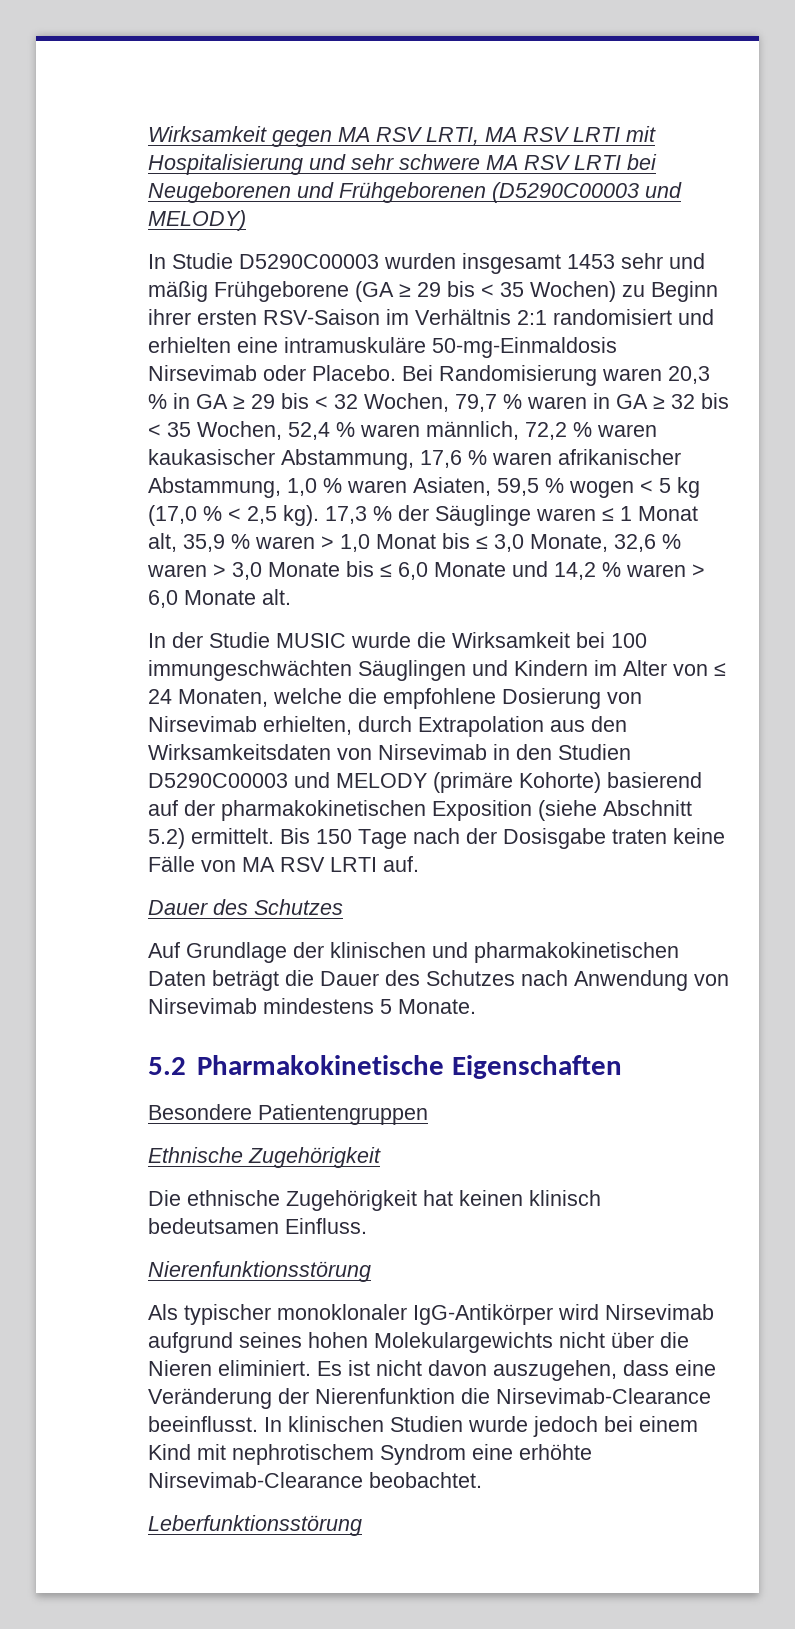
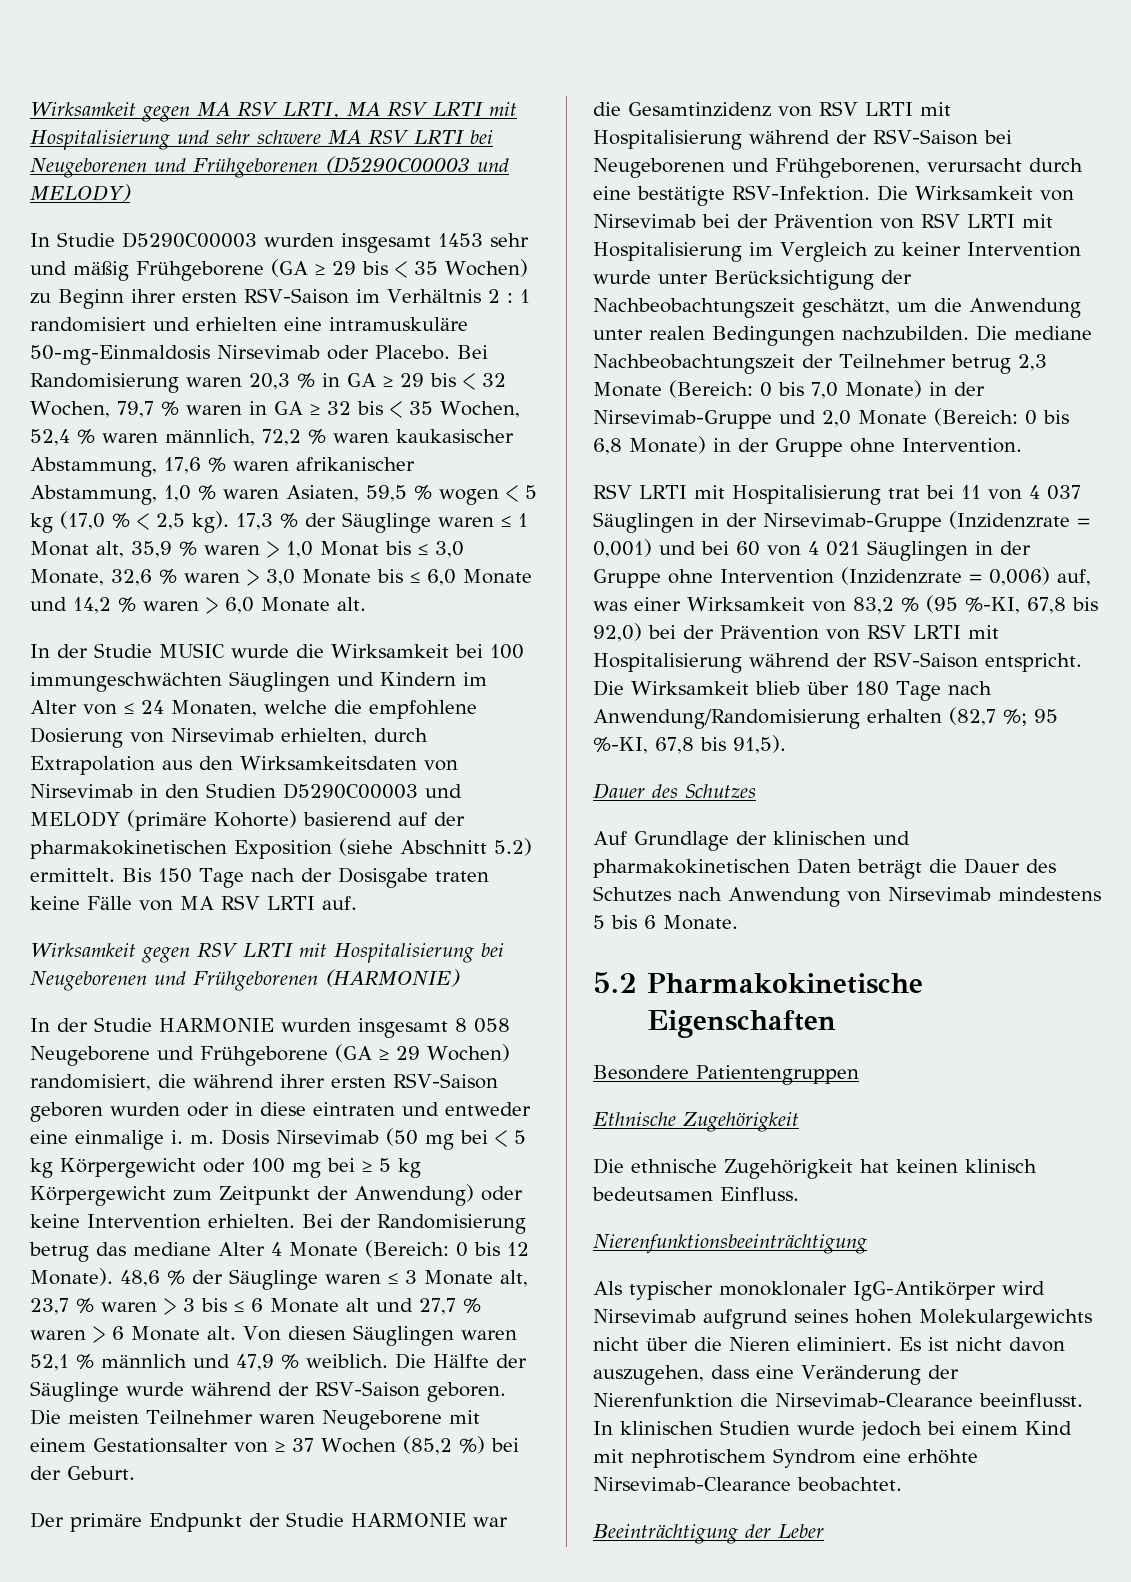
[517,310,547,325] 2:1 -> [487,289,530,303] 2 : 1
(419, 864) none -> [30,943,504,963] [30,969,460,991] [30,1017,510,1038] [30,1044,510,1066] [30,1073,498,1091] [30,1102,531,1122] [30,1128,526,1150] [30,1158,421,1178] [30,1184,523,1206] [30,1214,526,1234] [29,1240,529,1262] [30,1268,528,1290] [30,1298,481,1315] [30,1325,517,1346] [30,1353,527,1371] [30,1381,506,1402] [30,1409,480,1430] [30,1436,519,1455] [30,1466,135,1480] [30,1512,508,1532] [593,101,951,117] [593,129,1012,150] [593,158,1083,178] [593,185,1074,206] [593,213,1053,229] [593,242,1081,262] [593,270,912,290] [593,298,1081,318] [593,325,1092,346] [593,354,1047,374] [593,380,985,399] [593,408,1069,429] [593,436,1022,457] [593,484,1081,505] [593,511,1090,533] [593,539,1031,561] [593,567,1091,588] [593,595,1098,614] [593,623,999,642] [593,652,1082,673] [593,680,992,701] [593,707,1058,729] [593,735,786,754] // Wirksamkeit gegen RSV LRTI mit Hospitalisierung bei Neugeborenen und Frühgeborenen (HARMONIE) // In der Studie HARMONIE wurden insgesamt 8 058 Neugeborene und Frühgeborene (GA ≥ 29 Wochen) randomisiert, die während ihrer ersten RSV-Saison geboren wurden oder in diese eintraten und entweder eine einmalige i. m. Dosis Nirsevimab (50 mg bei < 5 kg Körpergewicht oder 100 mg bei ≥ 5 kg Körpergewicht zum Zeitpunkt der Anwendung) oder keine Intervention erhielten. Bei der Randomisierung betrug das mediane Alter 4 Monate (Bereich: 0 bis 12 Monate). 48,6 % der Säuglinge waren ≤ 3 Monate alt, 23,7 % waren > 3 bis ≤ 6 Monate alt und 27,7 % waren > 6 Monate alt. Von diesen Säuglingen waren 52,1 % männlich und 47,9 % weiblich. Die Hälfte der Säuglinge wurde während der RSV-Saison geboren. Die meisten Teilnehmer waren Neugeborene mit einem Gestationsalter von ≥ 37 Wochen (85,2 %) bei der Geburt. // Der primäre Endpunkt der Studie HARMONIE war die Gesamtinzidenz von RSV LRTI mit Hospitalisierung während der RSV-Saison bei Neugeborenen und Frühgeborenen, verursacht durch eine bestätigte RSV-Infektion. Die Wirksamkeit von Nirsevimab bei der Prävention von RSV LRTI mit Hospitalisierung im Vergleich zu keiner Intervention wurde unter Berücksichtigung der Nachbeobachtungszeit geschätzt, um die Anwendung unter realen Bedingungen nachzubilden. Die mediane Nachbeobachtungszeit der Teilnehmer betrug 2,3 Monate (Bereich: 0 bis 7,0 Monate) in der Nirsevimab-Gruppe und 2,0 Monate (Bereich: 0 bis 6,8 Monate) in der Gruppe ohne Intervention. // RSV LRTI mit Hospitalisierung trat bei 11 von 4 037 Säuglingen in der Nirsevimab-Gruppe (Inzidenzrate = 0,001) und bei 60 von 4 021 Säuglingen in der Gruppe ohne Intervention (Inzidenzrate = 0,006) auf, was einer Wirksamkeit von 83,2 % (95 %-KI, 67,8 bis 92,0) bei der Prävention von RSV LRTI mit Hospitalisierung während der RSV-Saison entspricht. Die Wirksamkeit blieb über 180 Tage nach Anwendung/Randomisierung erhalten (82,7 %; 95 %-KI, 67,8 bis 91,5).
(392, 1006) none -> [611,915,656,929] bis 6
[148,1261,371,1282] Nierenfunktionsstörung -> [593,1234,867,1254] Nierenfunktionsbeeinträchtigung
[148,1515,362,1536] Leberfunktionsstörung -> [593,1524,824,1544] Beeinträchtigung der Leber

